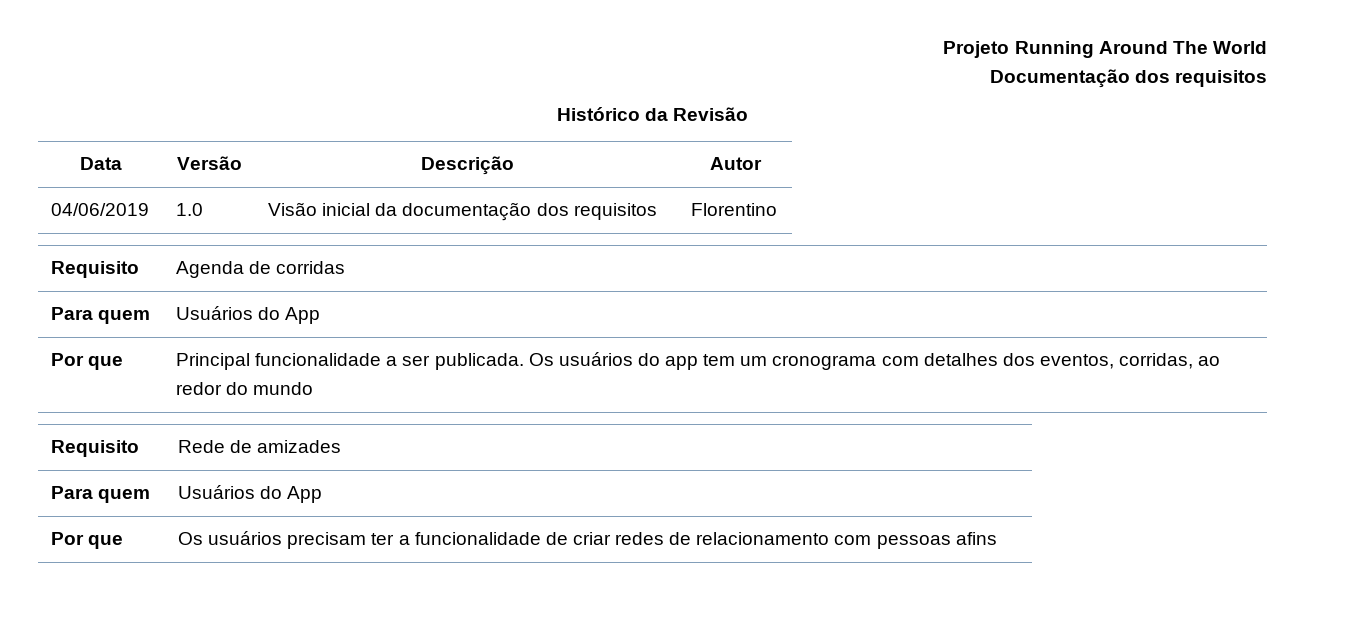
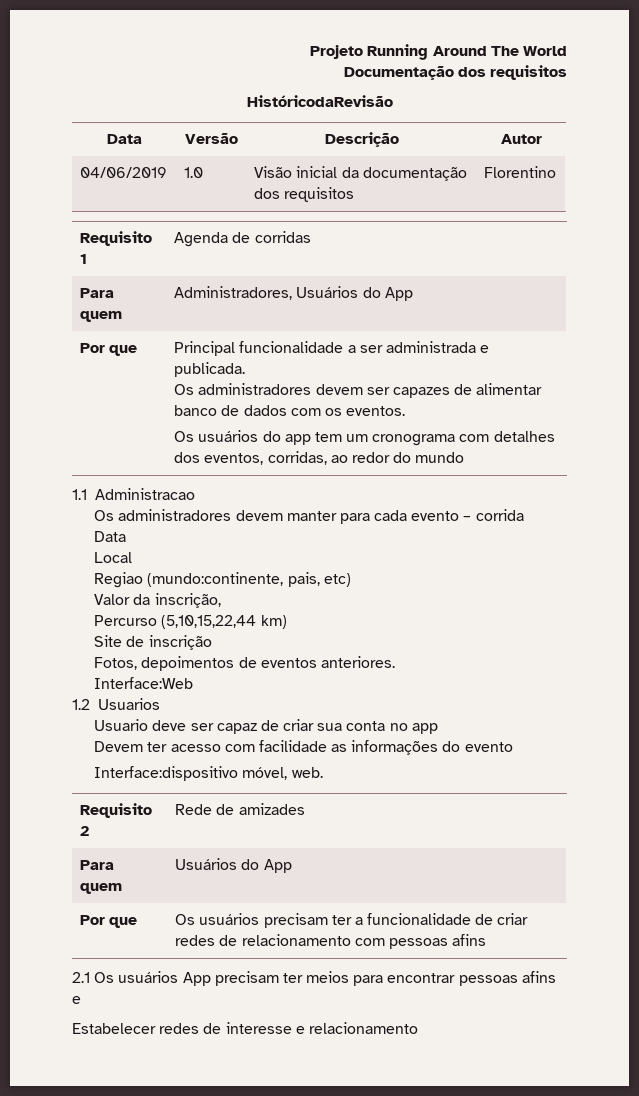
[556,107,749,121] Histórico da Revisão -> [246,95,393,107] HistóricodaRevisão
(140, 269) none -> [80,254,88,264] 1
(151, 317) none -> [174,286,293,300] Administradores,
(431, 360) none -> [385,341,490,353] administrada e
(524, 361) none -> [174,383,543,398] [174,405,406,416] // Os administradores devem ser capazes de alimentar banco de dados com os eventos. //
[51,440,140,457] // Requisito -> [72,488,195,500] [94,509,524,524] [94,531,127,542] [94,552,133,563] [94,572,351,588] [94,593,221,608] [94,615,287,629] [94,635,212,650] [94,656,395,671] [94,677,194,689] [72,698,160,710] [94,719,438,734] [94,740,513,755] [94,766,323,781] [80,803,153,818] [80,826,90,836] // 1.1 Administracao // Os administradores devem manter para cada evento – corrida // Data // Local // Regiao (mundo:continente, pais, etc) // Valor da inscrição, // Percurso (5,10,15,22,44 km) // Site de inscrição // Fotos, depoimentos de eventos anteriores. // Interface:Web // 1.2 Usuarios // Usuario deve ser capaz de criar sua conta no app // Devem ter acesso com facilidade as informações do evento // Interface:dispositivo móvel, web. // Requisito 2
(997, 538) none -> [72,971,556,986] [72,996,81,1004] [72,1022,418,1034] // 2.1 Os usuários App precisam ter meios para encontrar pessoas afins e // Estabelecer redes de interesse e relacionamento

